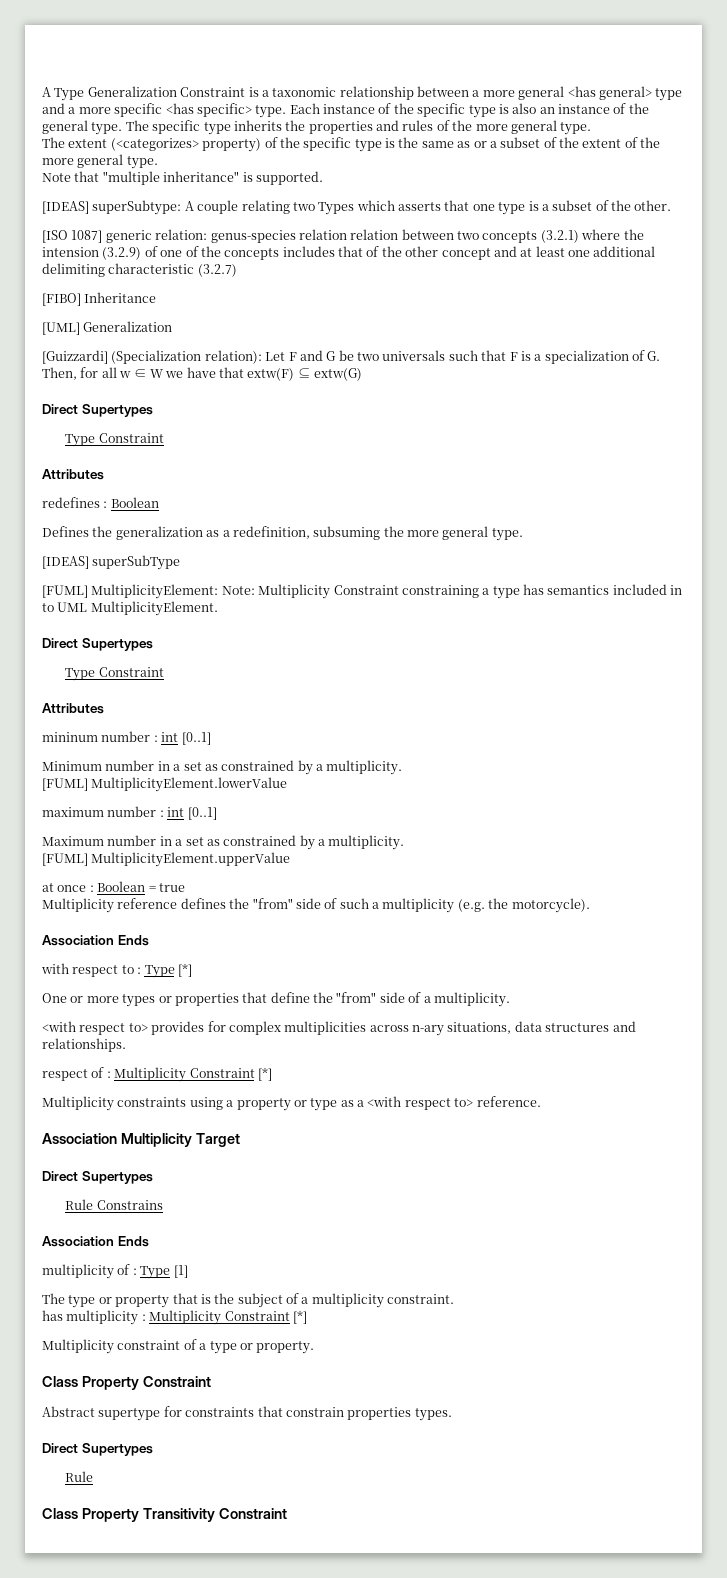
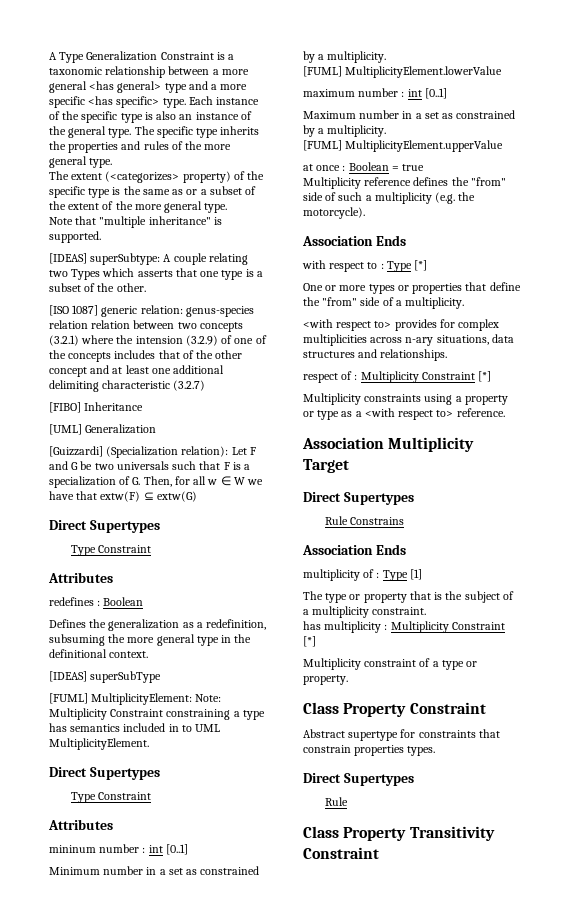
[491,528,523,541] type. -> [196,634,252,646] [49,649,149,658] type in the definitional context.

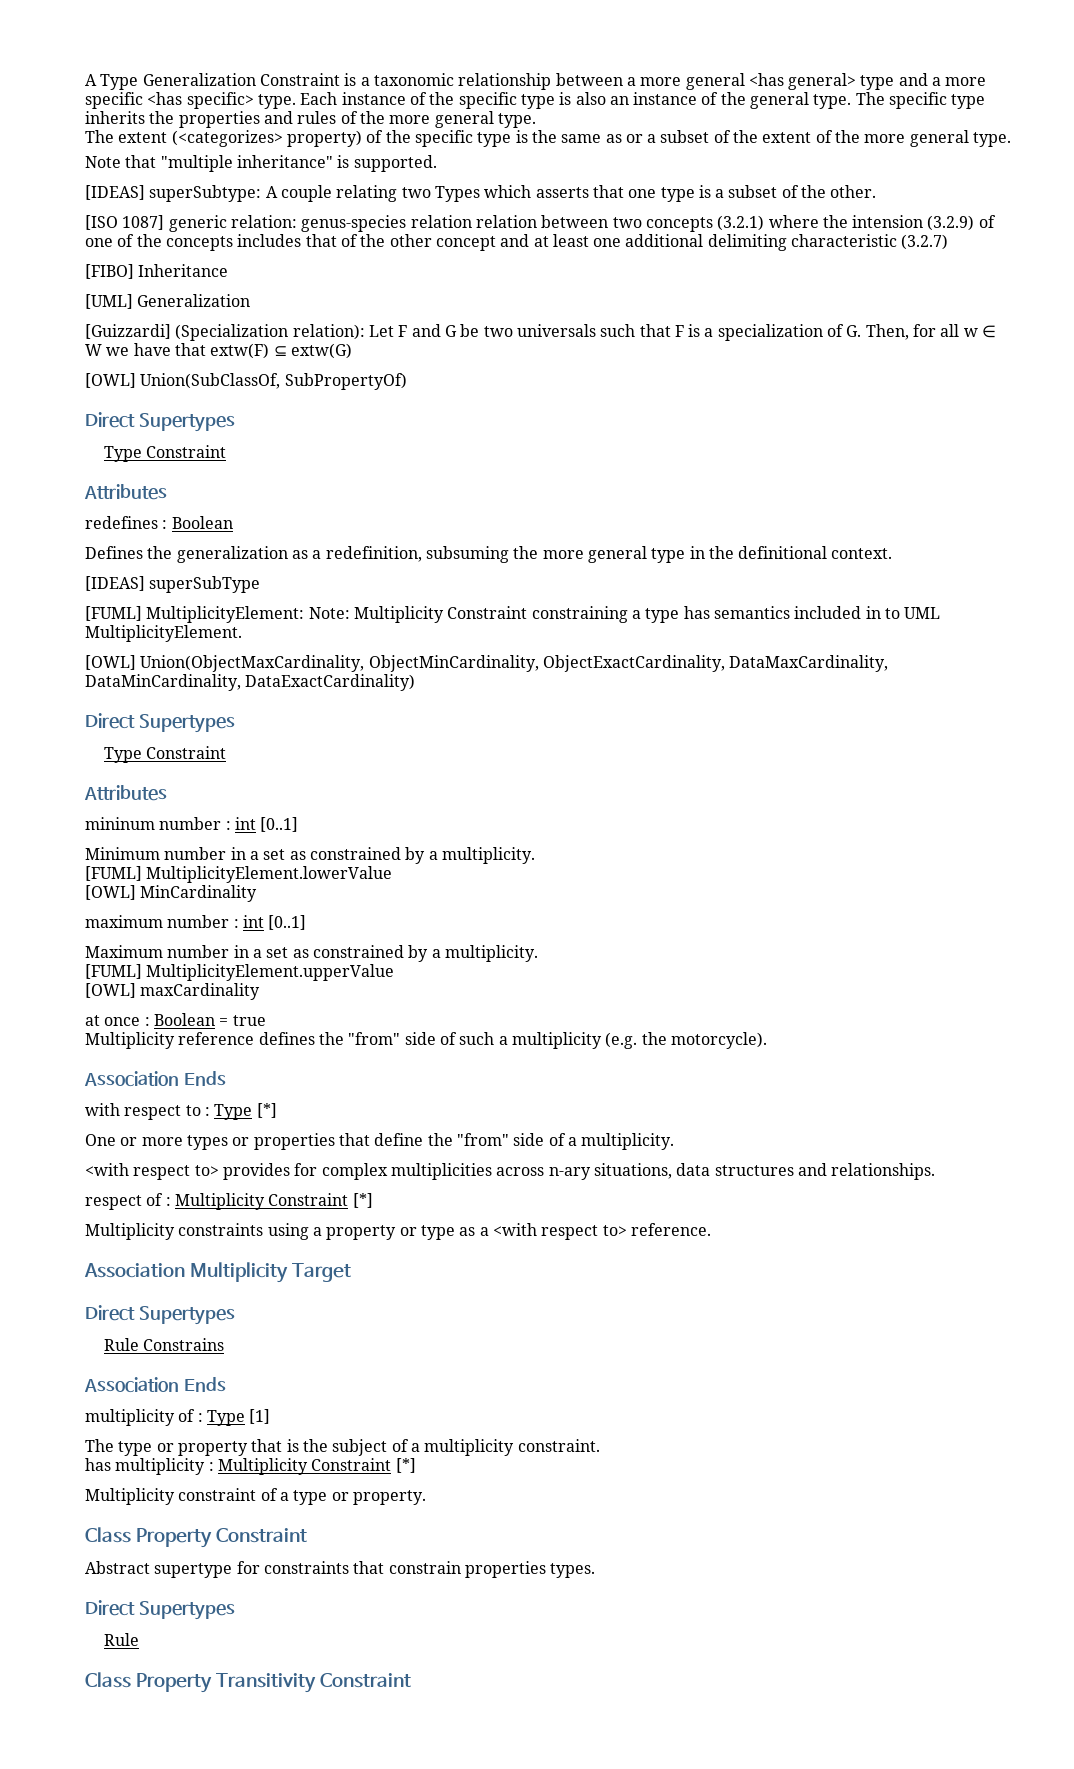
(197, 496) none -> [85,373,407,390] // [OWL] Union(SubClassOf, SubPropertyOf)
(149, 744) none -> [85,655,889,672] [85,674,416,691] // [OWL] Union(ObjectMaxCardinality, ObjectMinCardinality, ObjectExactCardinality, DataMaxCardinality, DataMinCardinality, DataExactCardinality)
(503, 72) none -> [85,885,258,902] // [OWL] MinCardinality
(504, 146) none -> [85,983,261,1000] // [OWL] maxCardinality

